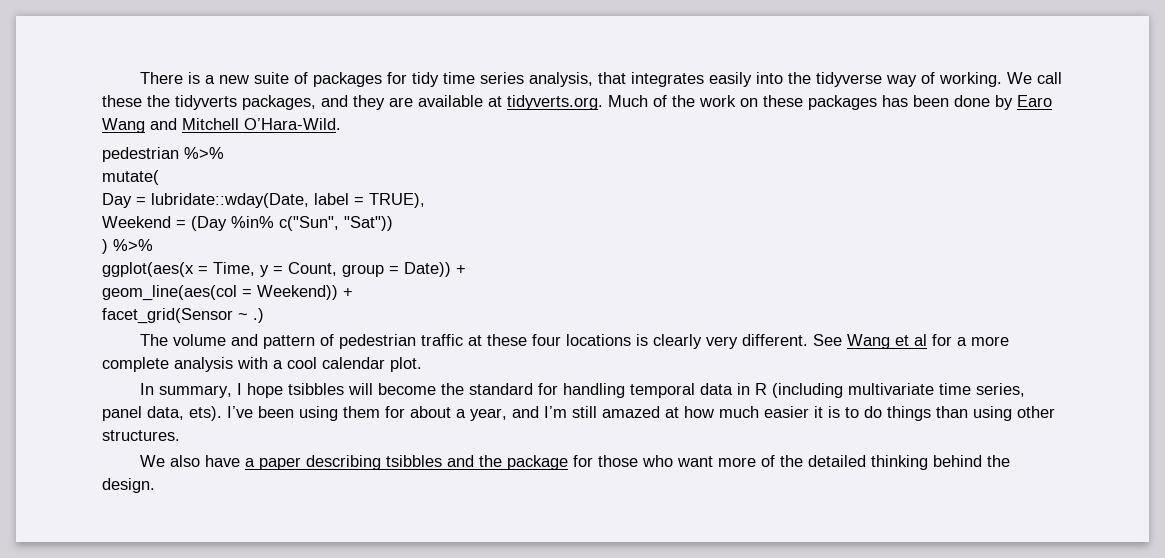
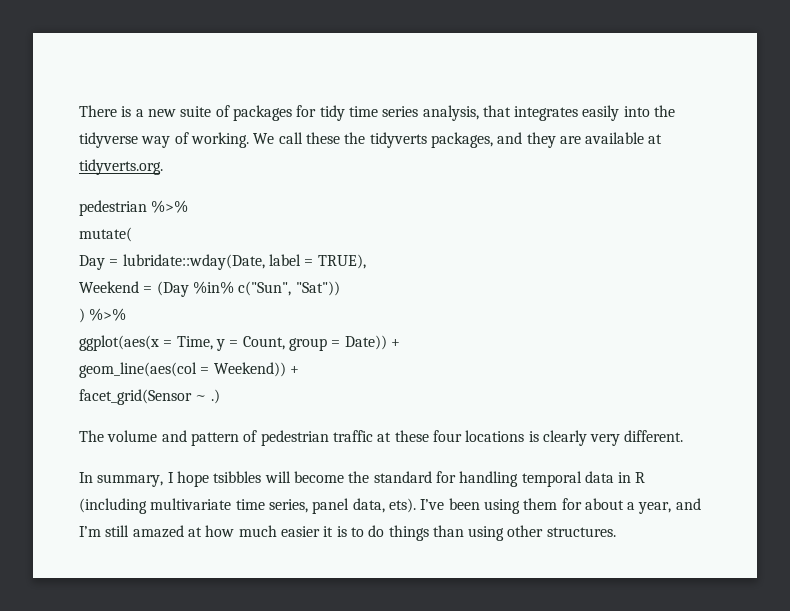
[608,95,1052,110] [102,118,341,133] Much of the work on these packages has been done by Earo Wang and Mitchell O’Hara-Wild. -> (163, 167) none
[813,334,1010,349] [102,357,422,372] See Wang et al for a more complete analysis with a cool calendar plot. -> (684, 436) none
[140,455,1011,470] [102,478,155,493] // We also have a paper describing tsibbles and the package for those who want more of the detailed thinking behind the design. -> (616, 532) none

